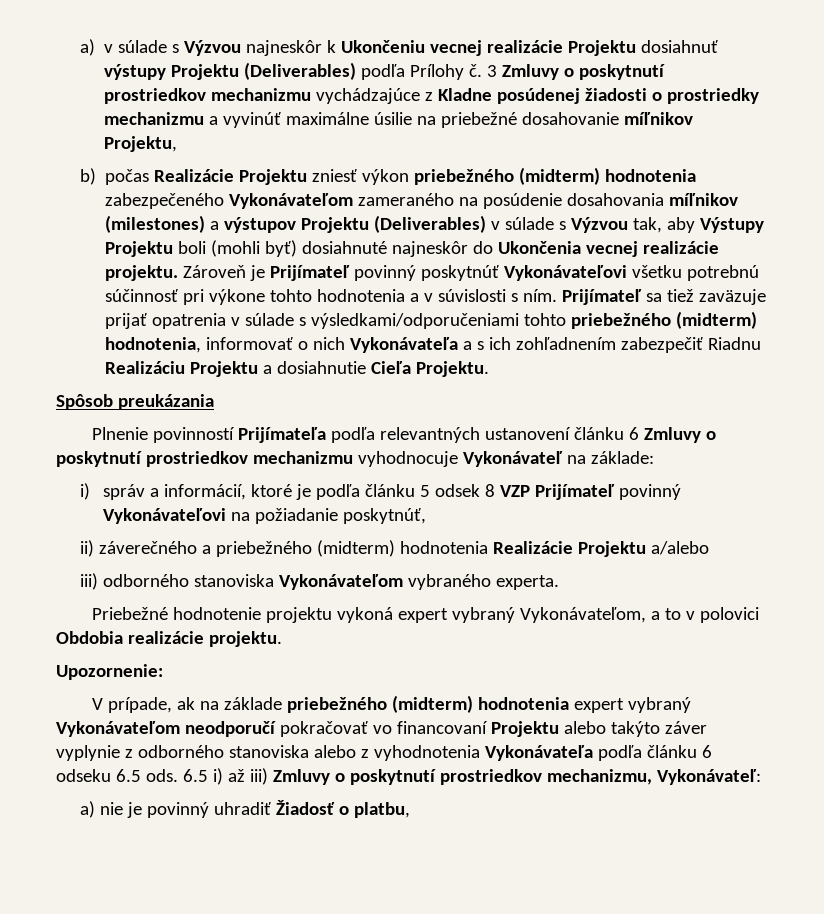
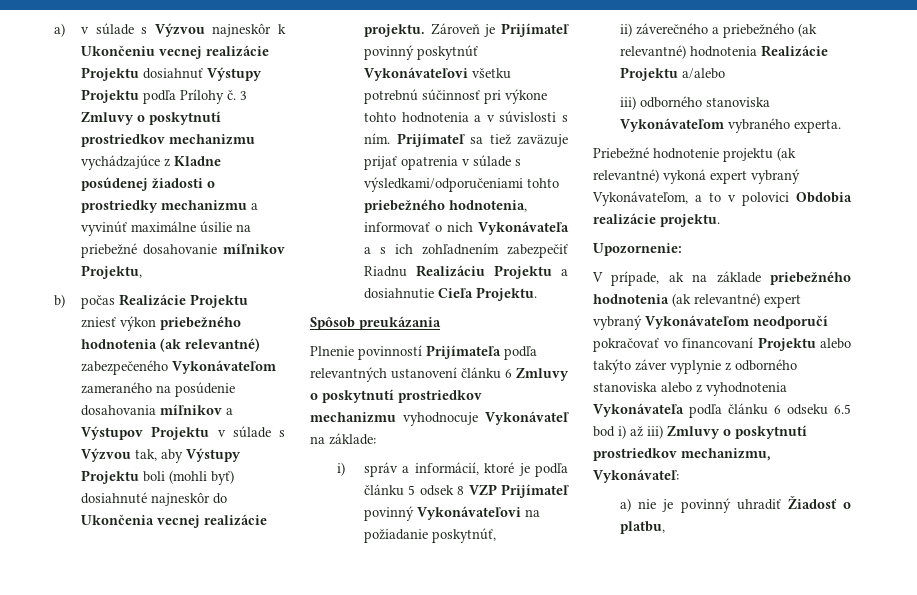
[103,62,356,80] výstupy Projektu (Deliverables) -> [207,67,263,81] [81,89,140,103] Výstupy Projektu
[518,167,696,185] (midterm) hodnotenia -> [81,338,261,352] hodnotenia (ak relevantné)
[104,215,486,233] (milestones) a výstupov Projektu (Deliverables) -> [226,408,234,415] [81,426,210,440] a Výstupov Projektu
[675,311,757,329] (midterm) -> (446, 206) none
[316,540,395,557] (midterm) -> [798,23,818,37] [620,45,687,59] (ak relevantné)
(333, 615) none -> [777,147,796,161] [593,169,659,183] (ak relevantné)
[392,695,570,713] (midterm) hodnotenia -> [593,293,760,307] hodnotenia (ak relevantné)
[145,769,208,782] ods. 6.5 -> [593,426,615,437] bod

